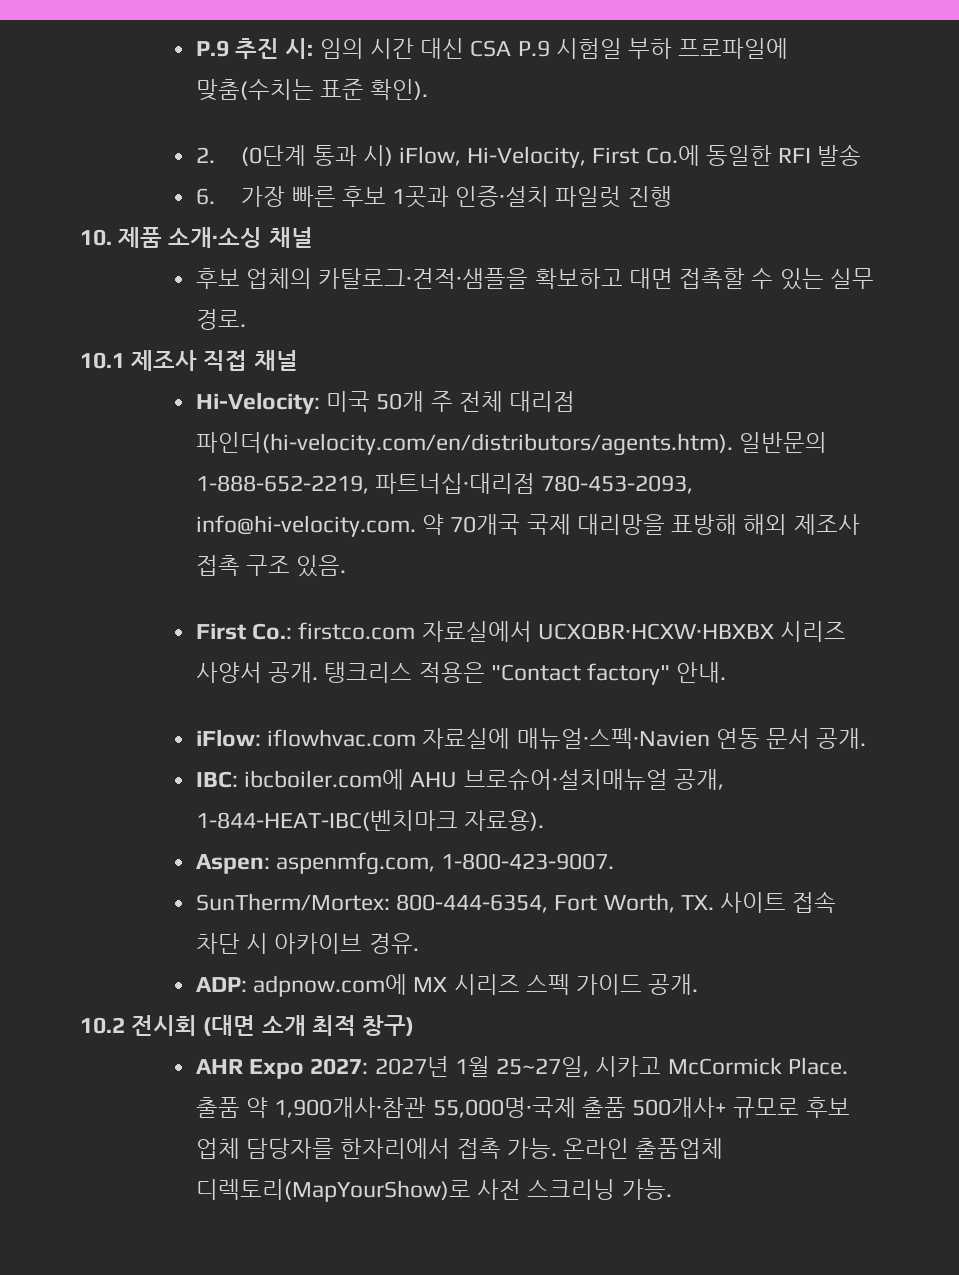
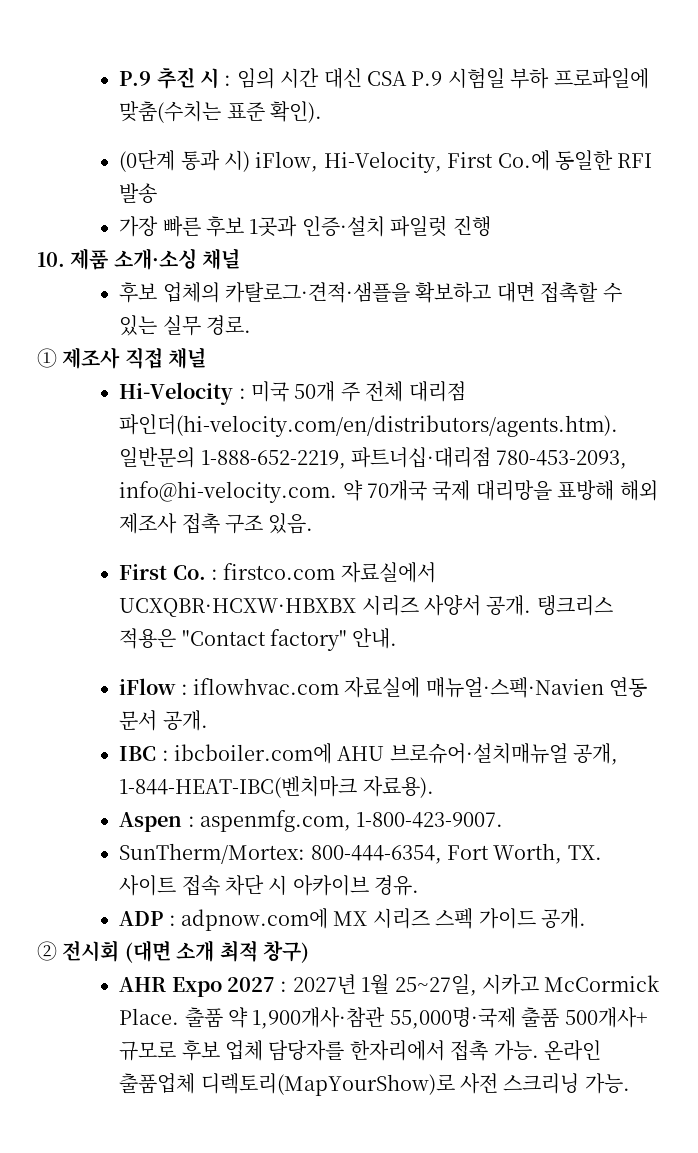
[285,38,314,59] 시: -> [199,68,232,88] 시 :
[196,147,216,163] 2. -> (322, 112) none
[196,188,216,205] 6. -> (158, 193) none
[80,352,125,369] 10.1 -> [37,348,57,368] ①
[196,392,321,414] Hi-Velocity: -> [119,382,246,405] Hi-Velocity :
[252,623,293,640] Co.: -> [172,565,218,580] Co. :
[196,729,262,747] iFlow: -> [119,678,188,695] iFlow :
[196,771,239,788] IBC: -> [119,746,169,761] IBC :
[196,854,271,874] Aspen: -> [119,812,195,832] Aspen :
[196,977,248,992] ADP: -> [119,911,176,926] ADP :
[80,1017,125,1034] 10.2 -> [37,941,57,961] ②
[310,1058,369,1075] 2027: -> [226,977,288,992] 2027 :

